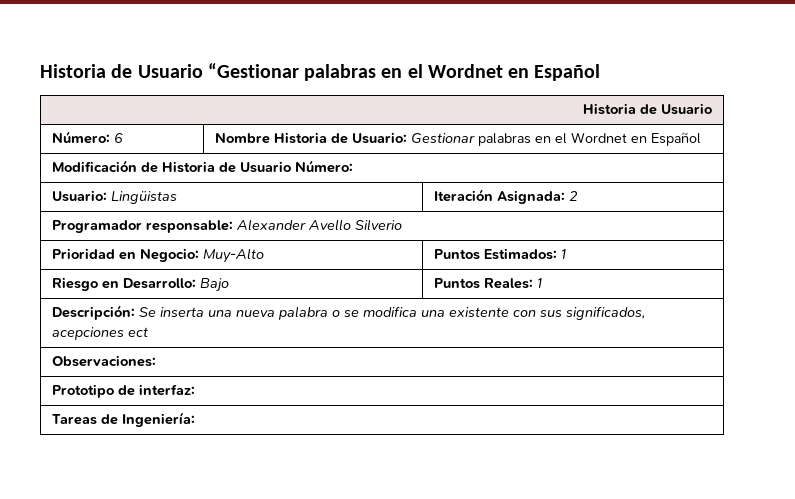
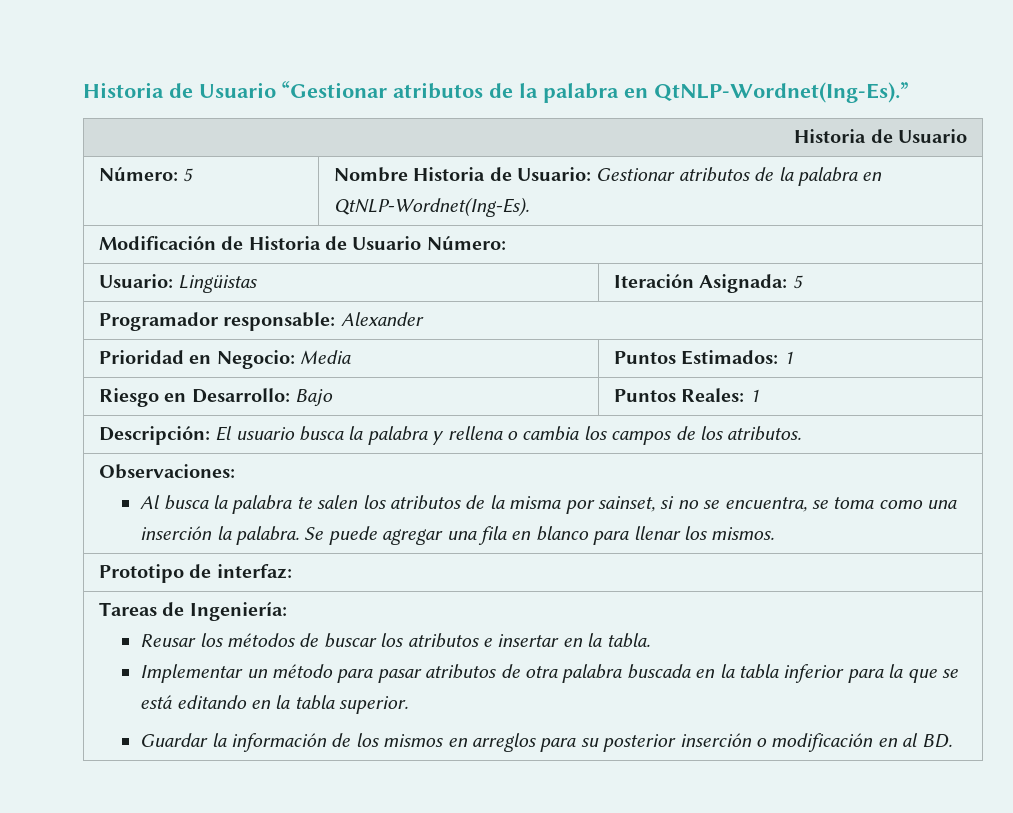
[304,64,601,81] palabras en el Wordnet en Español -> [393,82,908,103] atributos de la palabra en QtNLP-Wordnet(Ing-Es).”
[114,133,124,143] 6 -> [183,168,194,182] 5
[478,132,702,146] palabras en el Wordnet en Español -> [678,167,883,186] [333,197,529,217] atributos de la palabra en QtNLP-Wordnet(Ing-Es).
[569,191,579,201] 2 -> [792,275,803,289] 5
[308,219,403,231] Avello Silverio -> (424, 319) none
[203,248,265,263] Muy-Alto -> [299,350,351,364] Media
[139,306,646,320] [52,327,149,340] [52,355,157,367] Se inserta una nueva palabra o se modifica una existente con sus significados, acepciones ect // Observaciones: -> [215,426,802,445] [98,464,235,479] [140,495,958,514] [140,526,775,545] El usuario busca la palabra y rellena o cambia los campos de los atributos. // Observaciones: // Al busca la palabra te salen los atributos de la misma por sainset, si no se encuentra, se toma como una inserción la palabra. Se puede agregar una fila en blanco para llenar los mismos.
(196, 419) none -> [140,633,650,648] [140,664,958,683] [140,695,409,714] [140,733,952,752] // Reusar los métodos de buscar los atributos e insertar en la tabla. // Implementar un método para pasar atributos de otra palabra buscada en la tabla inferior para la que se está editando en la tabla superior. // Guardar la información de los mismos en arreglos para su posterior inserción o modificación en al BD.

